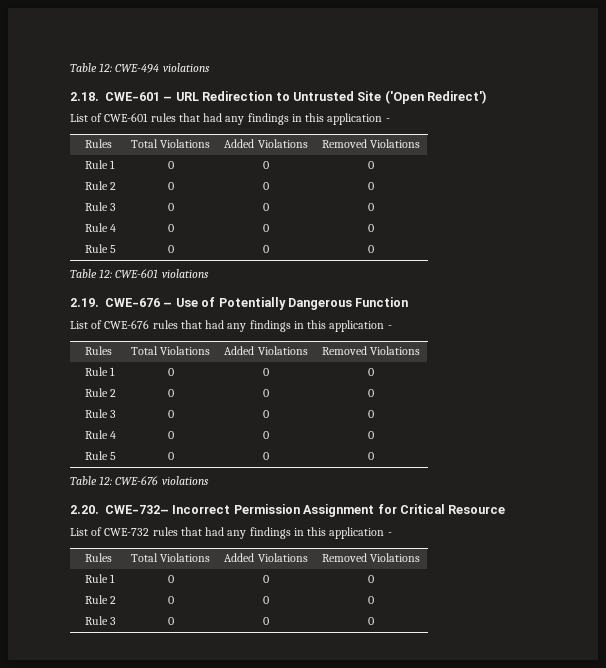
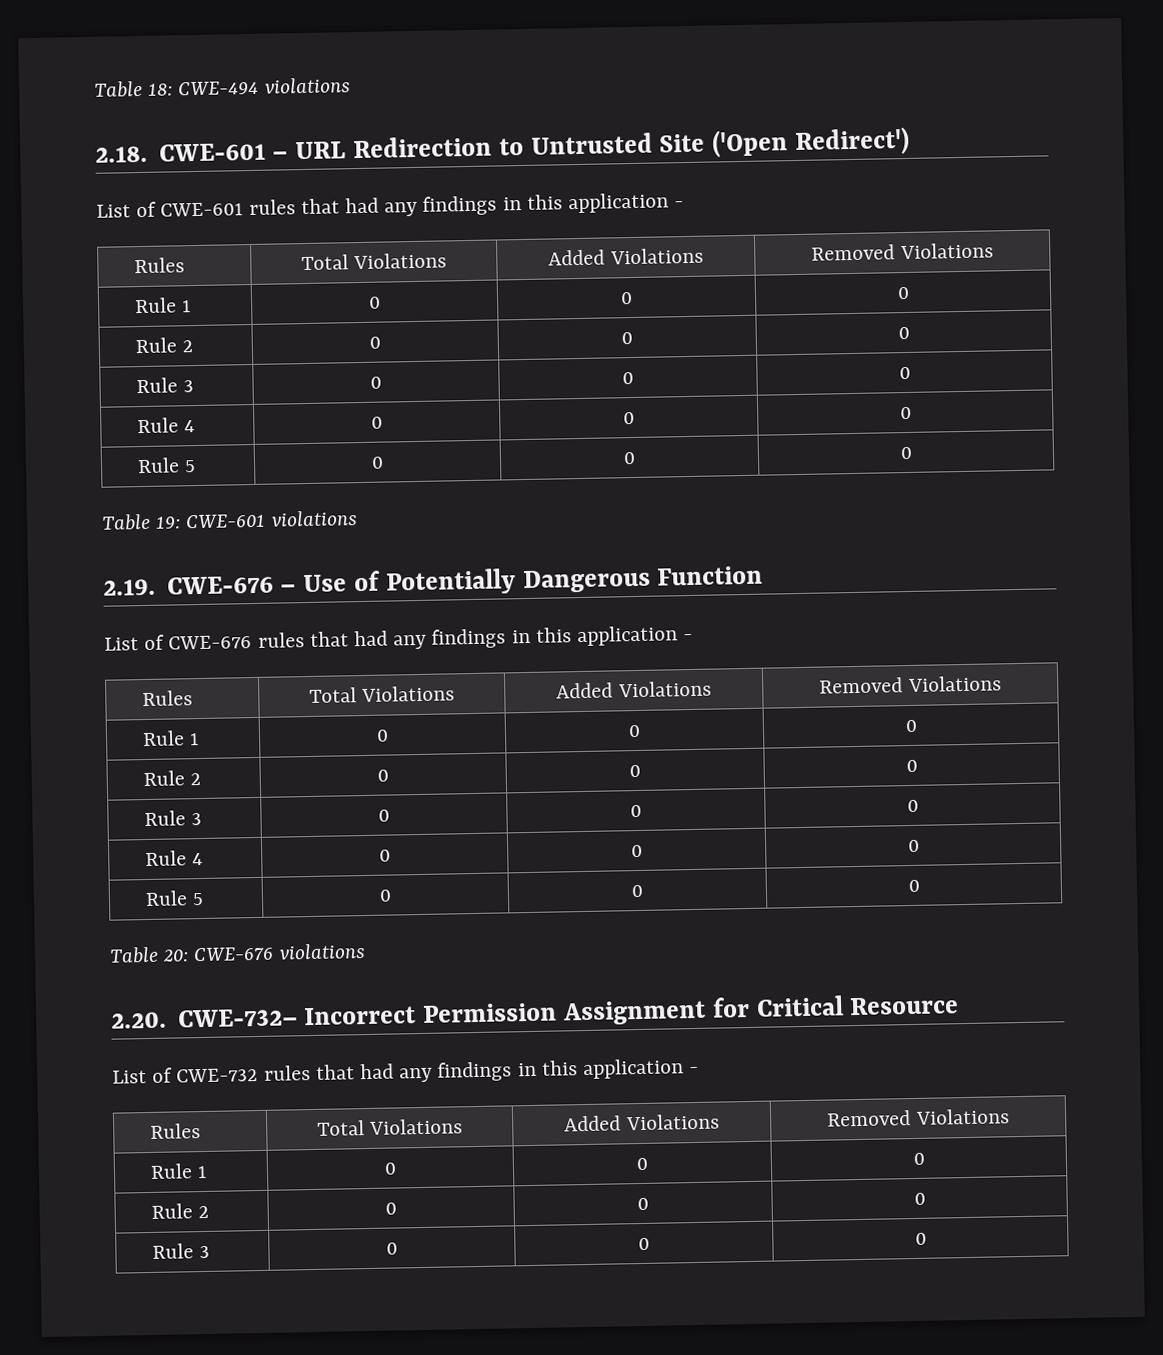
[70,63,113,72] Table 12: -> [94,80,174,98] Table 18:
[99,269,113,278] 12: -> [155,516,182,529] 19:
[99,476,113,485] 12: -> [162,949,190,962] 20:

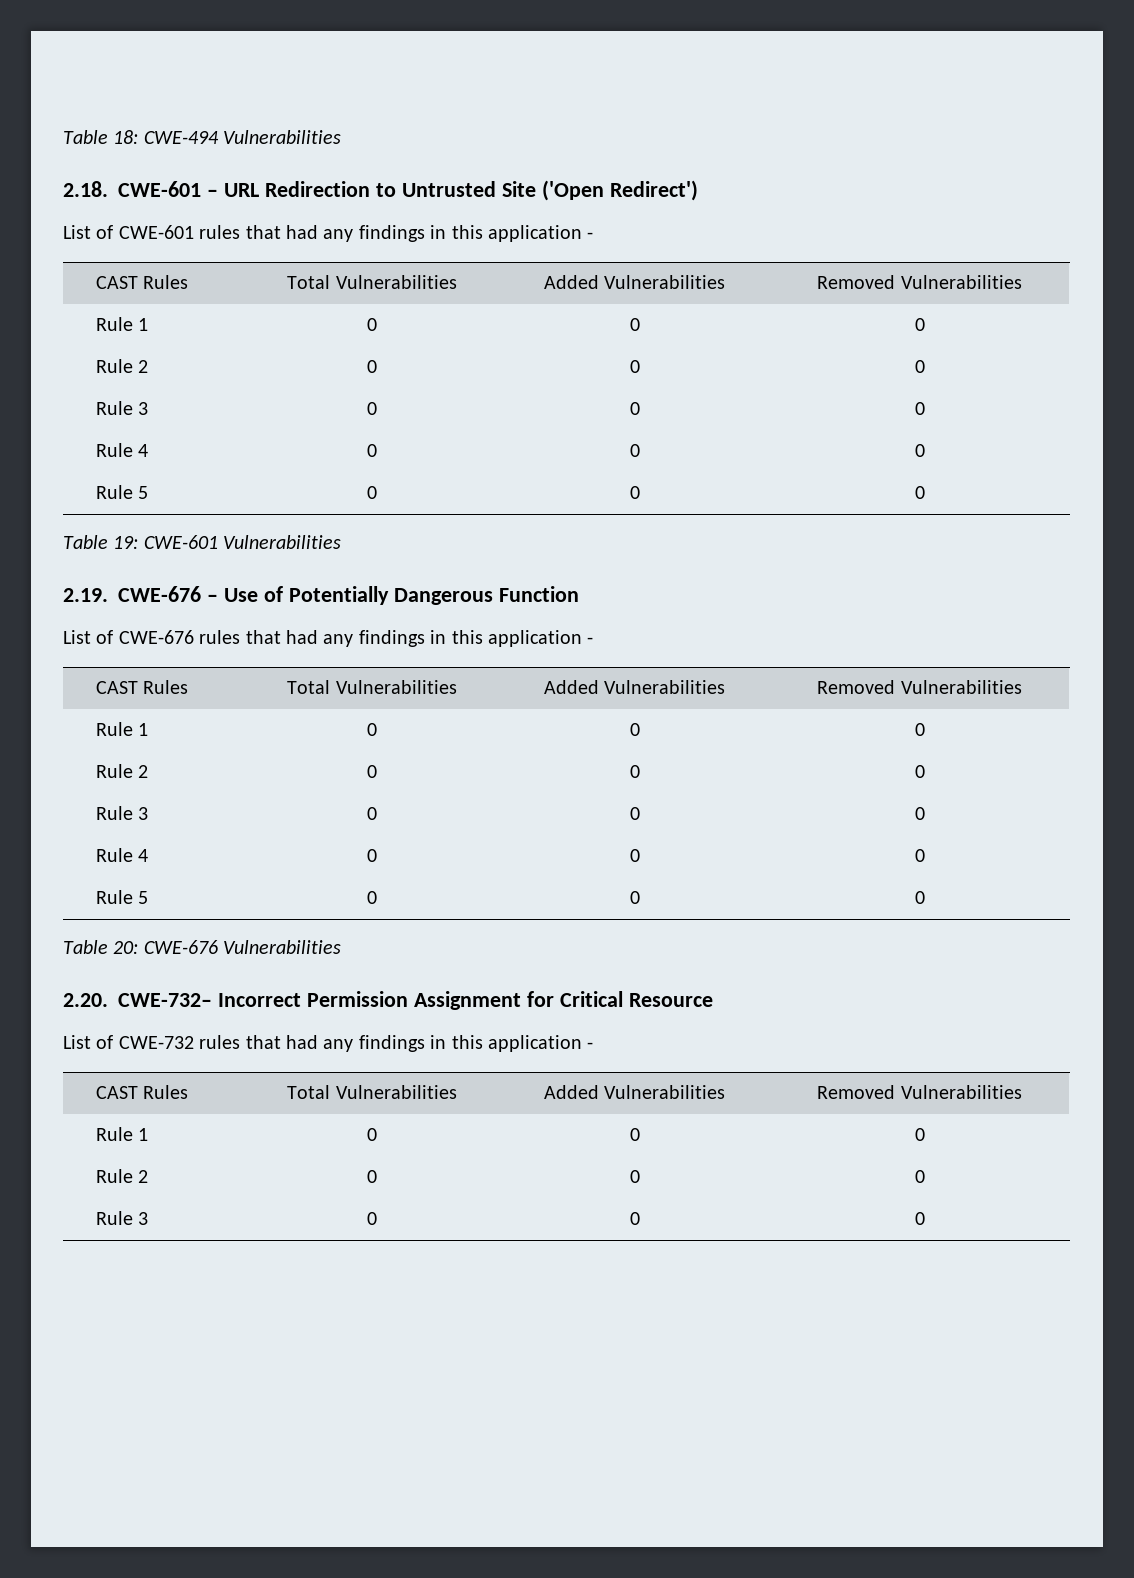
[263,77,351,94] violations -> [223,130,342,144] Vulnerabilities
[133,257,185,274] [300,252,448,271] [548,247,704,266] [811,242,994,261] Rules | Total Violations | Added Violations | Removed Violations -> [95,275,189,289] [287,275,457,289] [543,275,726,289] [817,275,1022,289] CAST Rules | Total Vulnerabilities | Added Vulnerabilities | Removed Vulnerabilities
[270,510,358,527] violations -> [223,535,342,549] Vulnerabilities
[141,690,193,707] [308,685,456,704] [556,680,712,699] [819,675,1002,694] Rules | Total Violations | Added Violations | Removed Violations -> [95,680,189,694] [287,680,457,694] [543,680,726,694] [817,680,1022,694] CAST Rules | Total Vulnerabilities | Added Vulnerabilities | Removed Vulnerabilities
[278,943,366,960] violations -> [223,940,342,954] Vulnerabilities
[149,1123,201,1139] [316,1118,464,1136] [564,1113,720,1132] [826,1108,1010,1127] Rules | Total Violations | Added Violations | Removed Violations -> [95,1085,189,1099] [287,1085,457,1099] [543,1085,726,1099] [817,1085,1022,1099] CAST Rules | Total Vulnerabilities | Added Vulnerabilities | Removed Vulnerabilities

